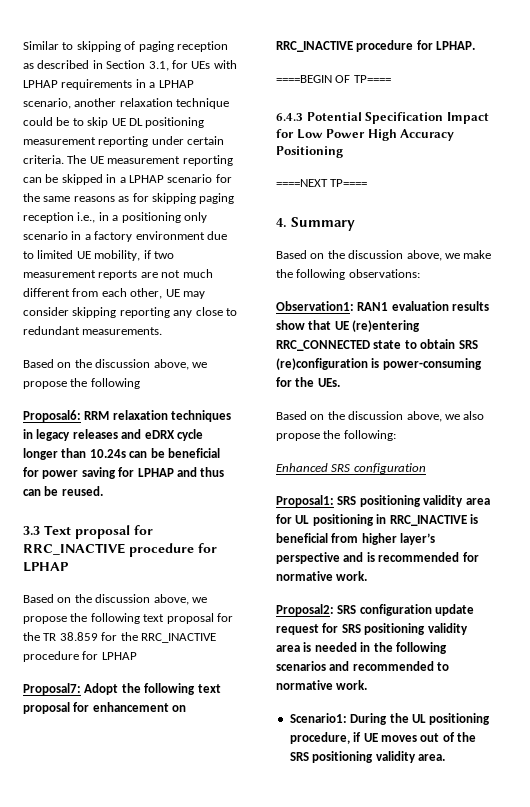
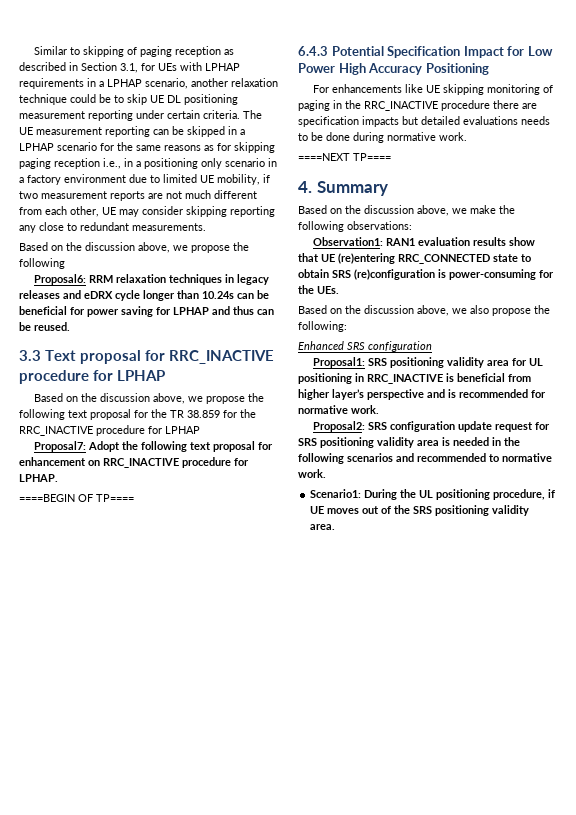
(343, 152) none -> [313,84,554,95] [298,100,537,111] [298,116,550,127] [298,132,467,143] // For enhancements like UE skipping monitoring of paging in the RRC_INACTIVE procedure there are specification impacts but detailed evaluations needs to be done during normative work.

